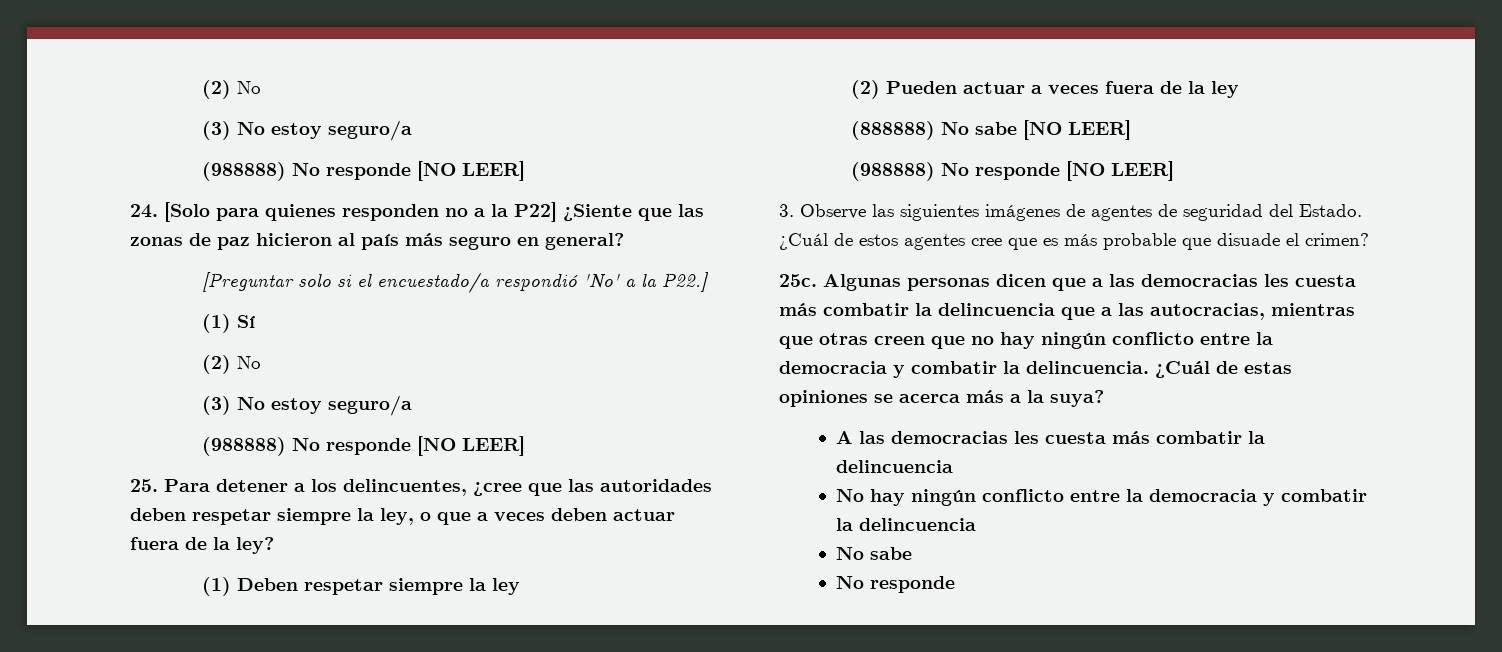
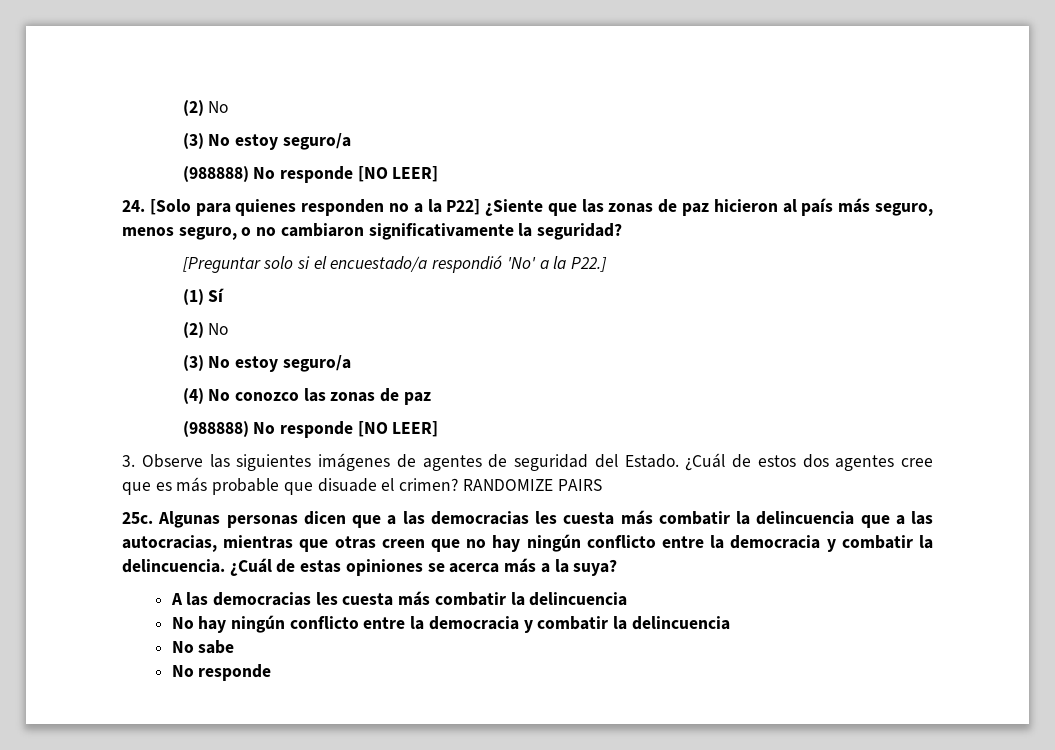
[449,233,624,250] seguro en general? -> [874,203,933,216] [122,223,623,240] seguro, menos seguro, o no cambiaron significativamente la seguridad?
[201,436,525,456] [130,479,712,496] [130,508,675,525] [130,537,274,554] [201,577,520,596] [850,80,1239,99] [850,120,1131,140] (988888) No responde [NO LEER] // 25. Para detener a los delincuentes, ¿cree que las autoridades deben respetar siempre la ley, o que a veces deben actuar fuera de la ley? // (1) Deben respetar siempre la ley // (2) Pueden actuar a veces fuera de la ley // (888888) No sabe [NO LEER] -> [182,388,431,405] (4) No conozco las zonas de paz
(898, 240) none -> [802,454,829,468] dos
(1369, 239) none -> [462,479,602,491] RANDOMIZE PAIRS

